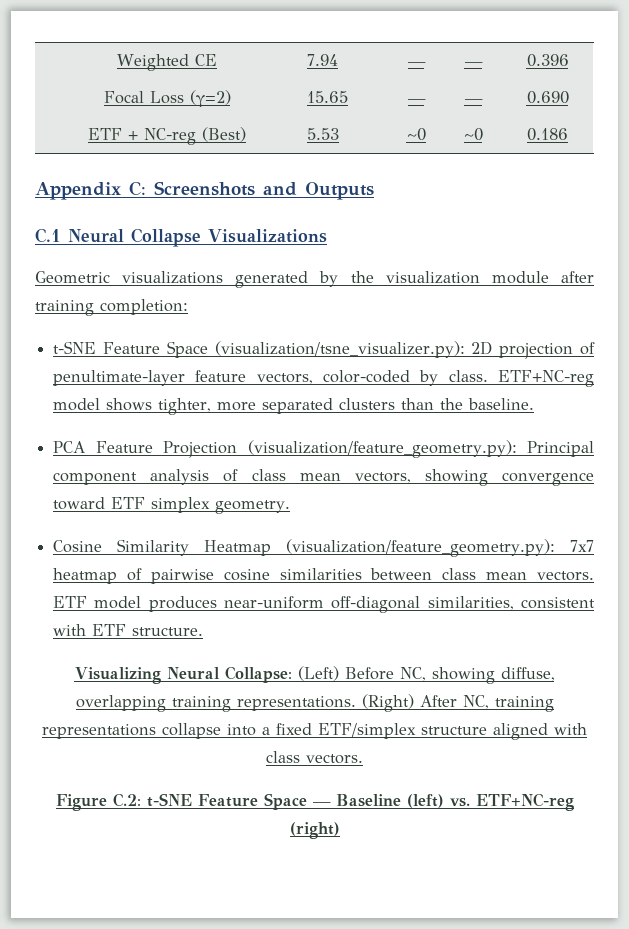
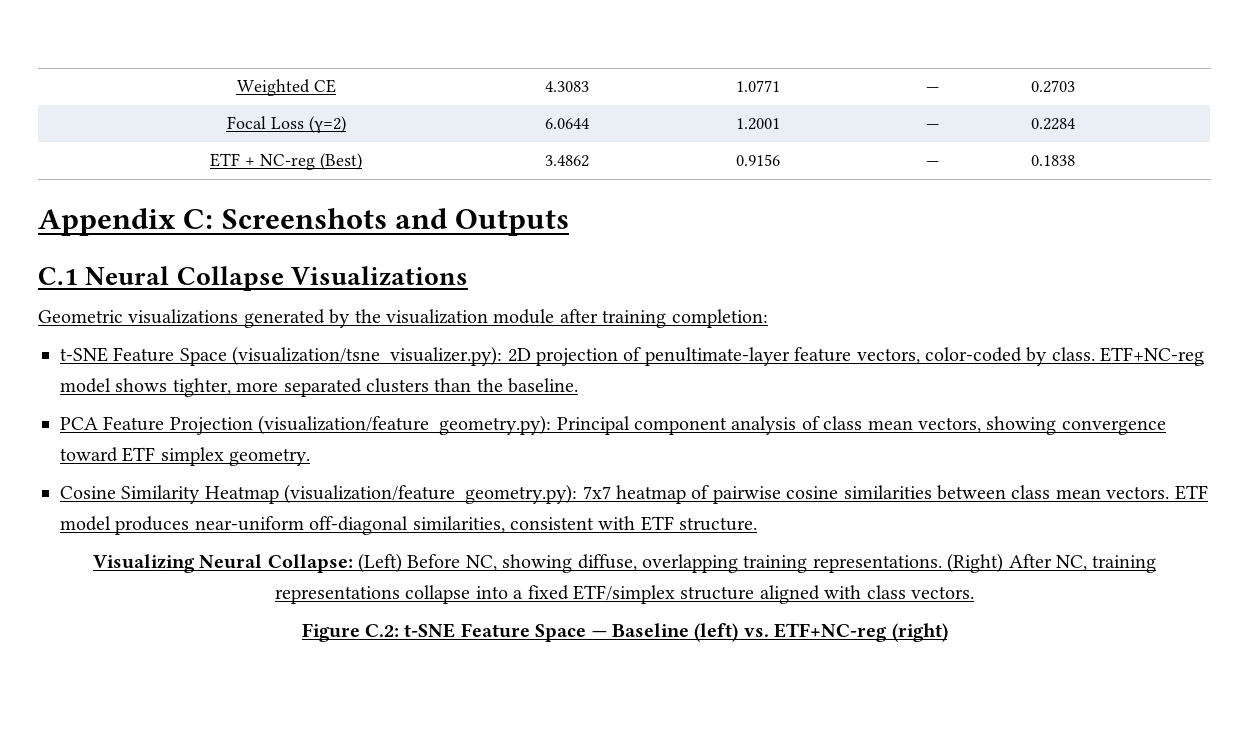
[307,54,339,66] [407,62,426,66] [464,62,483,66] [526,54,569,67] 7.94 | — | — | 0.396 -> [545,81,590,92] [736,80,781,92] [926,87,940,92] [1031,80,1076,93] 4.3083 | 1.0771 | — | 0.2703
[307,91,349,103] [407,99,426,103] [464,99,483,103] [526,91,569,104] 15.65 | — | — | 0.690 -> [545,118,590,129] [736,118,781,130] [926,124,940,129] [1031,118,1076,130] 6.0644 | 1.2001 | — | 0.2284
[307,128,340,140] [406,128,426,141] [463,128,483,141] [527,128,568,141] 5.53 | ~0 | ~0 | 0.186 -> [545,155,590,167] [736,154,781,166] [926,161,940,166] [1031,155,1076,166] 3.4862 | 0.9156 | — | 0.1838

